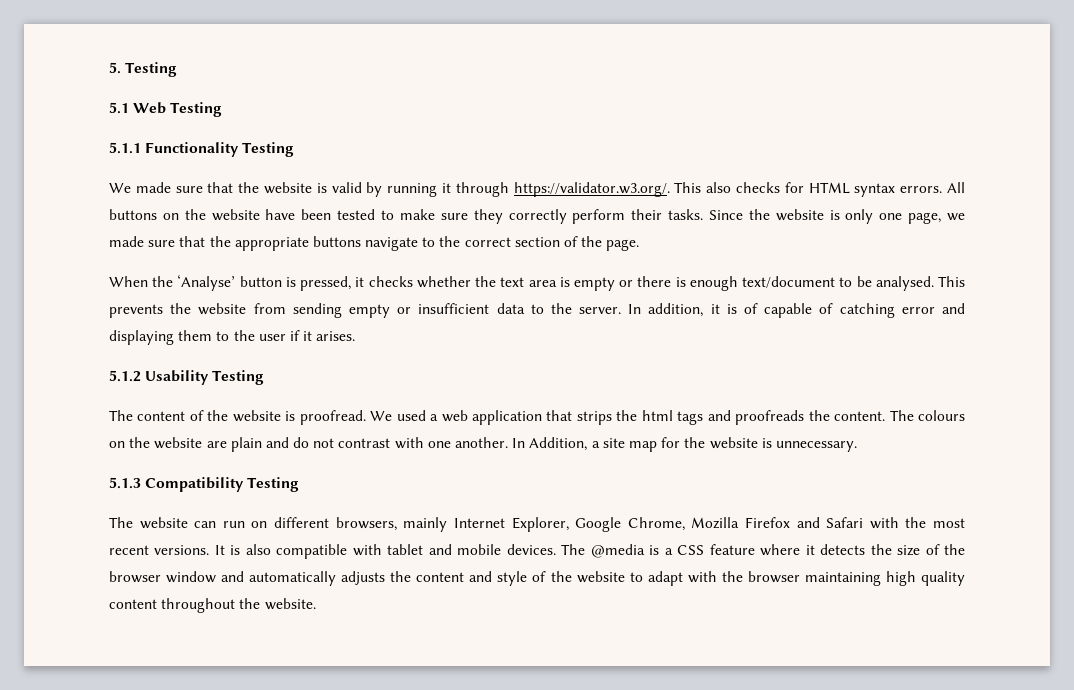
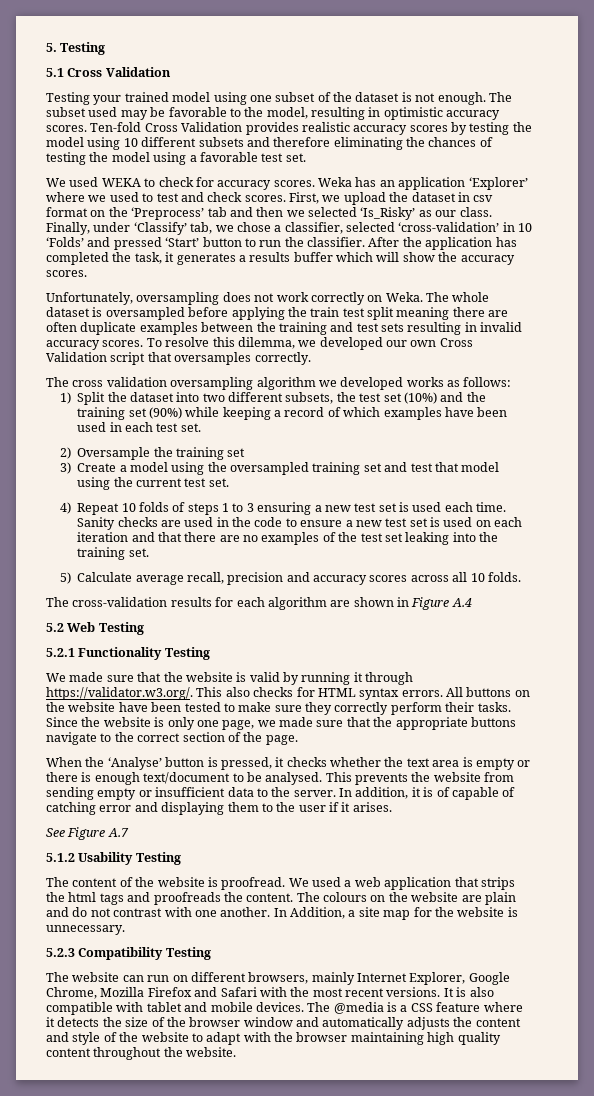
(129, 108) none -> [67,67,171,77] [46,92,512,105] [46,107,501,120] [46,122,532,135] [46,137,493,150] [46,152,306,165] [46,177,528,190] [46,192,494,205] [46,207,492,220] [46,222,533,235] [46,237,517,250] [46,252,515,265] [46,270,87,277] [46,292,490,305] [46,307,509,320] [46,322,523,335] [46,337,473,350] [46,352,311,365] [46,377,512,390] [59,392,486,405] [77,407,508,420] [77,422,201,432] [59,447,246,460] [59,462,500,475] [77,477,229,490] [59,502,507,515] [77,517,523,530] [77,532,499,545] [77,547,149,560] [59,572,521,585] [46,597,472,610] [46,623,64,632] Cross Validation // Testing your trained model using one subset of the dataset is not enough. The subset used may be favorable to the model, resulting in optimistic accuracy scores. Ten-fold Cross Validation provides realistic accuracy scores by testing the model using 10 different subsets and therefore eliminating the chances of testing the model using a favorable test set. // We used WEKA to check for accuracy scores. Weka has an application ‘Explorer’ where we used to test and check scores. First, we upload the dataset in csv format on the ‘Preprocess’ tab and then we selected ‘Is_Risky’ as our class. Finally, under ‘Classify’ tab, we chose a classifier, selected ‘cross-validation’ in 10 ‘Folds’ and pressed ‘Start’ button to run the classifier. After the application has completed the task, it generates a results buffer which will show the accuracy scores. // Unfortunately, oversampling does not work correctly on Weka. The whole dataset is oversampled before applying the train test split meaning there are often duplicate examples between the training and test sets resulting in invalid accuracy scores. To resolve this dilemma, we developed our own Cross Validation script that oversamples correctly. // The cross validation oversampling algorithm we developed works as follows: // 1) Split the dataset into two different subsets, the test set (10%) and the training set (90%) while keeping a record of which examples have been used in each test set. // 2) Oversample the training set // 3) Create a model using the oversampled training set and test that model using the current test set. // 4) Repeat 10 folds of steps 1 to 3 ensuring a new test set is used each time. Sanity checks are used in the code to ensure a new test set is used on each iteration and that there are no examples of the test set leaking into the training set. // 5) Calculate average recall, precision and accuracy scores across all 10 folds. // The cross-validation results for each algorithm are shown in Figure A.4 // 5.2
[109,142,141,154] 5.1.1 -> [46,648,75,657] 5.2.1
(356, 336) none -> [46,827,129,840] // See Figure A.7
[109,477,141,489] 5.1.3 -> [46,948,75,957] 5.2.3

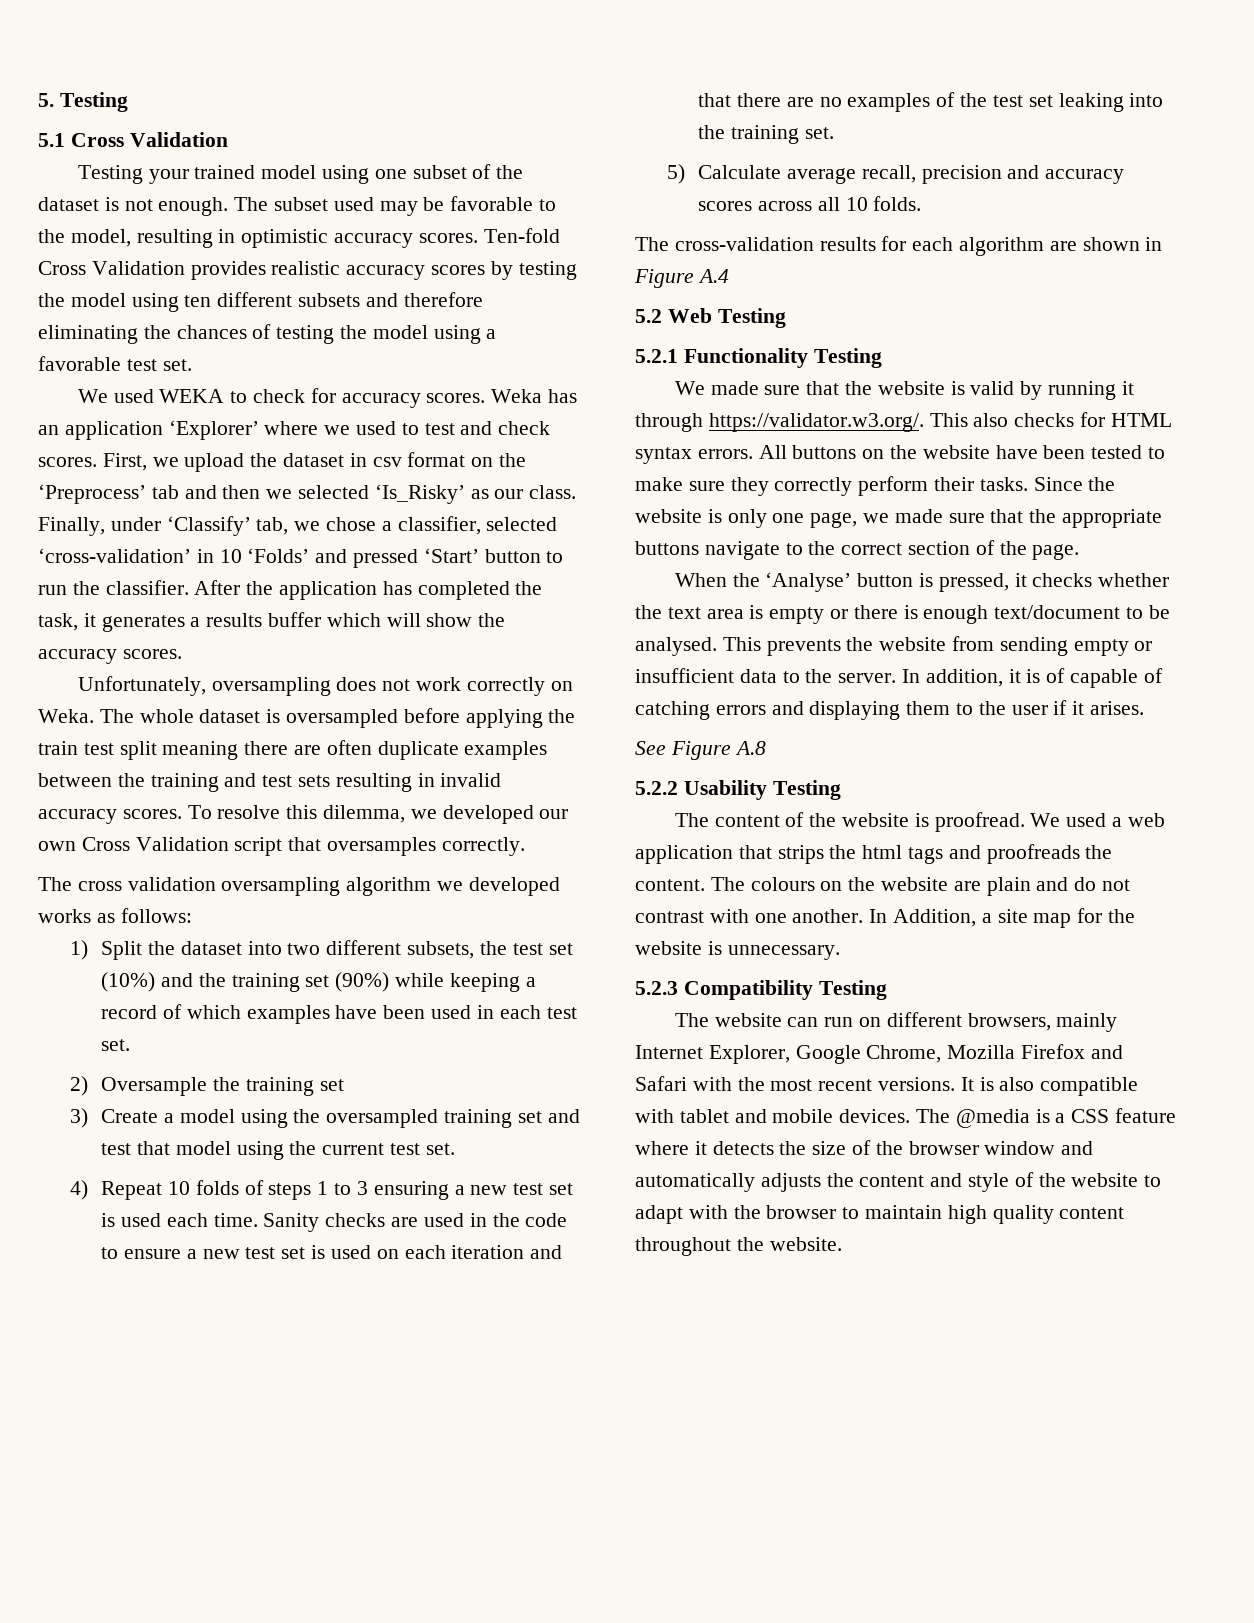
[123,138,138,147] 10 -> [184,295,212,307] ten
[99,805,132,812] error -> [715,705,766,715] errors
[107,828,129,837] [46,853,75,862] A.7 // 5.1.2 -> [734,741,766,755] [635,781,678,795] A.8 // 5.2.2
[350,1032,424,1045] maintaining -> [842,1205,943,1219] to maintain

